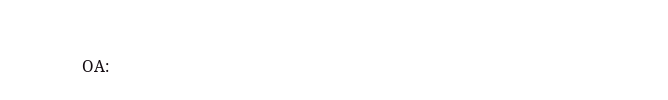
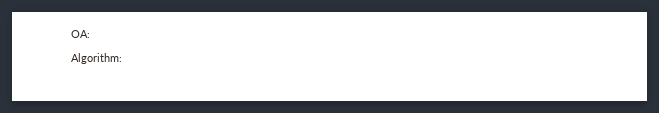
(109, 66) none -> [71,53,122,64] // Algorithm:

